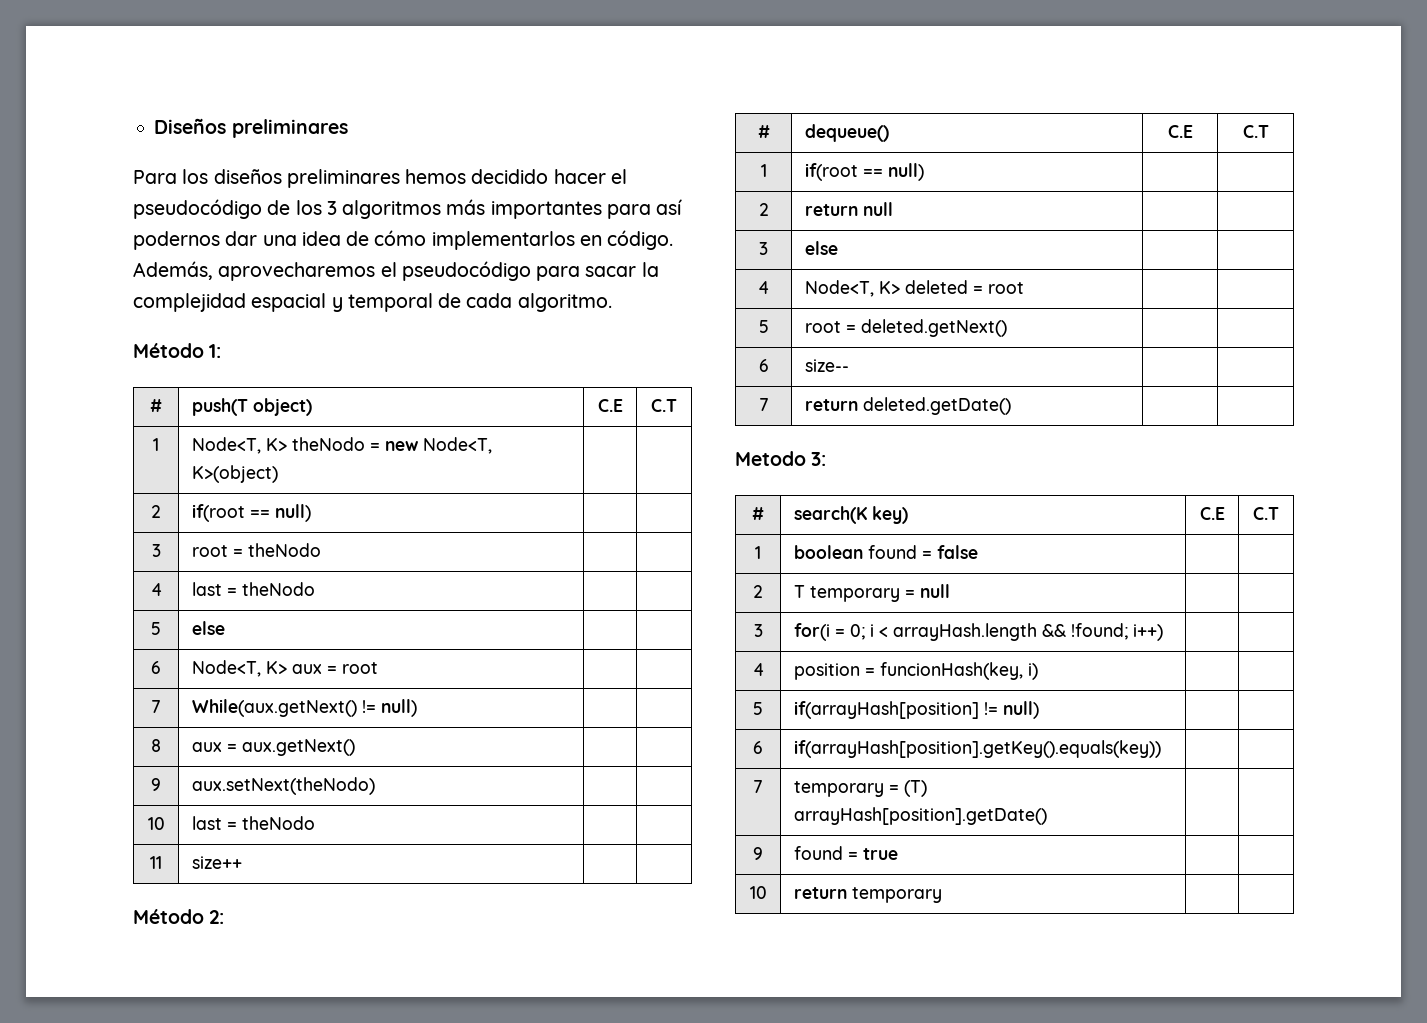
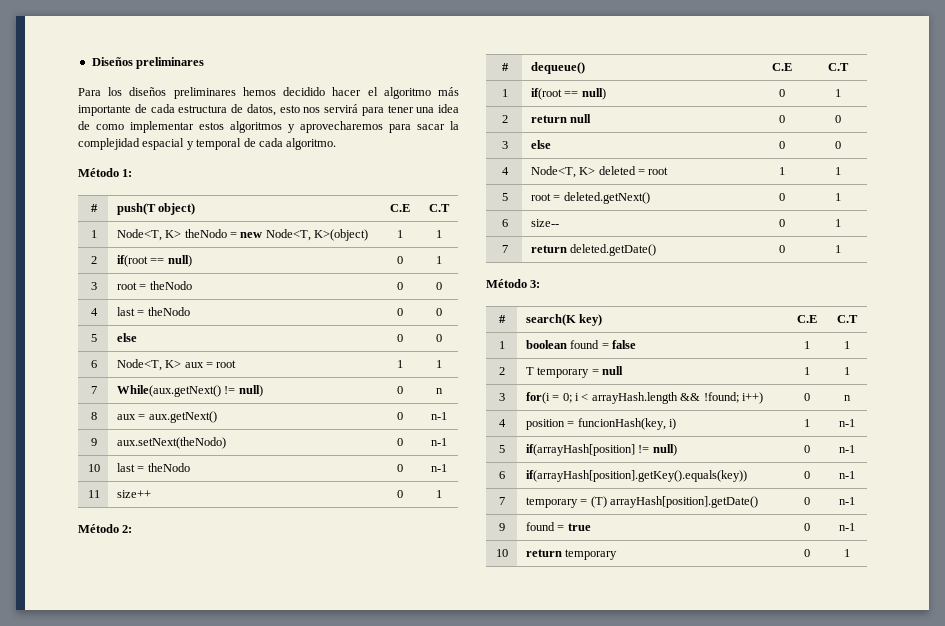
[133,199,683,219] [133,230,674,250] [133,261,531,281] pseudocódigo de los 3 algoritmos más importantes para así podernos dar una idea de cómo implementarlos en código. Además, aprovecharemos el pseudocódigo -> [383,87,460,99] [78,104,459,116] [78,121,383,133] algoritmo más importante de cada estructura de datos, esto nos servirá para tener una idea de como implementar estos algoritmos y aprovecharemos
(278, 474) | -> [397,230,403,238] [435,230,442,238] 1 | 1
(311, 513) | -> [397,256,403,264] [435,256,442,264] 0 | 1
(321, 550) | -> [397,282,403,290] [435,282,442,290] 0 | 0
(315, 589) | -> [397,308,403,316] [435,308,442,316] 0 | 0
(225, 628) | -> [397,334,403,342] [435,334,442,342] 0 | 0
(378, 668) | -> [397,360,403,368] [435,360,442,368] 1 | 1
(417, 708) | -> [397,386,403,394] [435,388,443,394] 0 | n
(355, 747) | -> [397,412,403,420] [430,412,447,420] 0 | n-1
(375, 786) | -> [397,438,403,446] [430,438,447,446] 0 | n-1
(315, 823) | -> [397,464,403,472] [430,464,447,472] 0 | n-1
(242, 862) | -> [397,490,403,498] [435,490,442,498] 0 | 1
(924, 172) | -> [778,89,785,97] [835,89,841,97] 0 | 1
(893, 209) | -> [778,115,785,123] [835,115,841,123] 0 | 0
(838, 248) | -> [778,141,785,149] [835,141,841,149] 0 | 0
(1024, 288) | -> [778,167,785,175] [835,167,841,175] 1 | 1
(1007, 328) | -> [778,193,785,201] [835,193,841,201] 0 | 1
(849, 365) | -> [778,219,785,227] [835,219,841,227] 0 | 1
[735,451,806,466] | // Metodo -> [778,245,785,253] [835,245,841,253] [486,279,527,288] 0 | 1 // Método
(978, 552) | -> [803,341,810,349] [843,341,850,349] 1 | 1
(950, 591) | -> [803,367,810,375] [843,367,850,375] 1 | 1
(1163, 632) | -> [803,393,810,401] [843,395,851,401] 0 | n
(1038, 671) | -> [803,419,810,427] [838,419,855,427] 1 | n-1
(1039, 710) | -> [803,445,810,453] [838,445,855,453] 0 | n-1
(1161, 749) | -> [803,471,810,479] [838,471,855,479] 0 | n-1
(1047, 816) | -> [803,497,810,505] [838,497,855,505] 0 | n-1
(898, 854) | -> [803,523,810,531] [838,523,855,531] 0 | n-1
(942, 895) | -> [803,549,810,557] [843,549,850,557] 0 | 1

